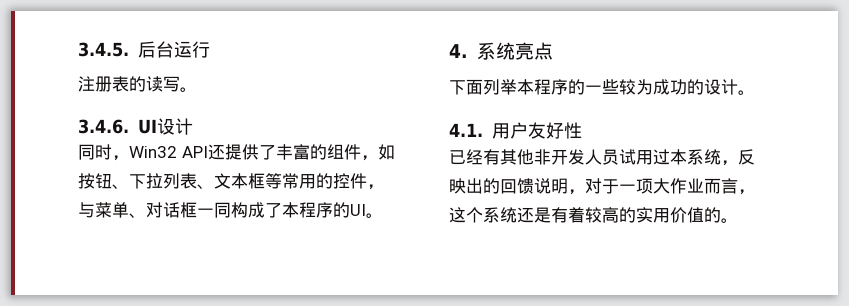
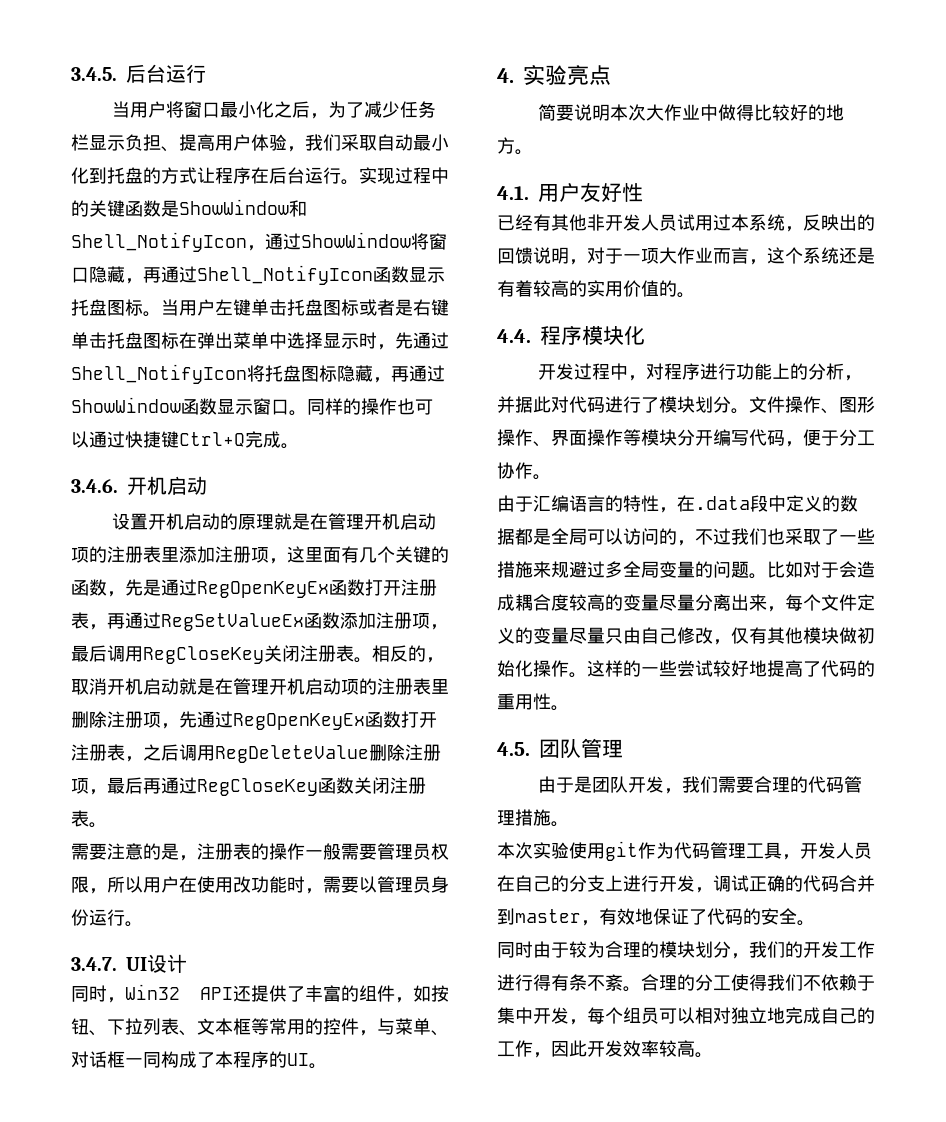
[78,76,197,92] [78,119,129,134] 注册表的读写。 // 3.4.6. -> [111,101,436,119] [71,134,449,152] [71,167,449,185] [71,199,307,217] [71,232,447,252] [71,265,445,285] [71,299,449,317] [71,332,449,350] [71,364,445,384] [71,397,433,416] [71,431,299,449] [71,476,207,495] [111,513,436,530] [71,546,449,564] [71,579,437,598] [71,612,448,631] [71,645,444,664] [71,678,449,695] [71,711,437,730] [71,744,441,763] [71,777,426,796] [71,810,107,828] [71,843,449,861] [71,876,449,894] [71,909,143,927] [71,957,117,971] 当用户将窗口最小化之后，为了减少任务栏显示负担、提高用户体验，我们采取自动最小化到托盘的方式让程序在后台运行。实现过程中的关键函数是ShowWindow和Shell_NotifyIcon，通过ShowWindow将窗口隐藏，再通过Shell_NotifyIcon函数显示托盘图标。当用户左键单击托盘图标或者是右键单击托盘图标在弹出菜单中选择显示时，先通过Shell_NotifyIcon将托盘图标隐藏，再通过ShowWindow函数显示窗口。同样的操作也可以通过快捷键Ctrl+Q完成。 // 3.4.6.开机启动 // 设置开机启动的原理就是在管理开机启动项的注册表里添加注册项，这里面有几个关键的函数，先是通过RegOpenKeyEx函数打开注册表，再通过RegSetValueEx函数添加注册项，最后调用RegCloseKey关闭注册表。相反的，取消开机启动就是在管理开机启动项的注册表里删除注册项，先通过RegOpenKeyEx函数打开注册表，之后调用RegDeleteValue删除注册项，最后再通过RegCloseKey函数关闭注册表。 // 需要注意的是，注册表的操作一般需要管理员权限，所以用户在使用改功能时，需要以管理员身份运行。 // 3.4.7.
[476,42,515,60] 系统 -> [523,65,567,85] 实验
[449,79,738,95] 下面列举本程序的一些较为成功的设计 -> [537,104,844,121] [497,137,515,154] 简要说明本次大作业中做得比较好的地方
(738, 220) none -> [497,325,645,345] [537,363,862,381] [497,396,875,414] [497,429,875,447] [497,462,551,480] [497,495,858,513] [497,528,875,546] [497,561,875,579] [497,594,875,612] [497,627,875,645] [497,660,875,678] [497,693,569,711] [497,738,623,759] [537,776,862,794] [497,809,569,827] [497,841,872,861] [497,875,875,893] [497,908,815,926] [497,941,875,959] [497,974,875,992] [497,1007,875,1025] [497,1040,713,1058] // 4.4.程序模块化 // 开发过程中，对程序进行功能上的分析，并据此对代码进行了模块划分。文件操作、图形操作、界面操作等模块分开编写代码，便于分工协作。 // 由于汇编语言的特性，在.data段中定义的数据都是全局可以访问的，不过我们也采取了一些措施来规避过多全局变量的问题。比如对于会造成耦合度较高的变量尽量分离出来，每个文件定义的变量尽量只由自己修改，仅有其他模块做初始化操作。这样的一些尝试较好地提高了代码的重用性。 // 4.5.团队管理 // 由于是团队开发，我们需要合理的代码管理措施。 // 本次实验使用git作为代码管理工具，开发人员在自己的分支上进行开发，调试正确的代码合并到master，有效地保证了代码的安全。 // 同时由于较为合理的模块划分，我们的开发工作进行得有条不紊。合理的分工使得我们不依赖于集中开发，每个组员可以相对独立地完成自己的工作，因此开发效率较高。

